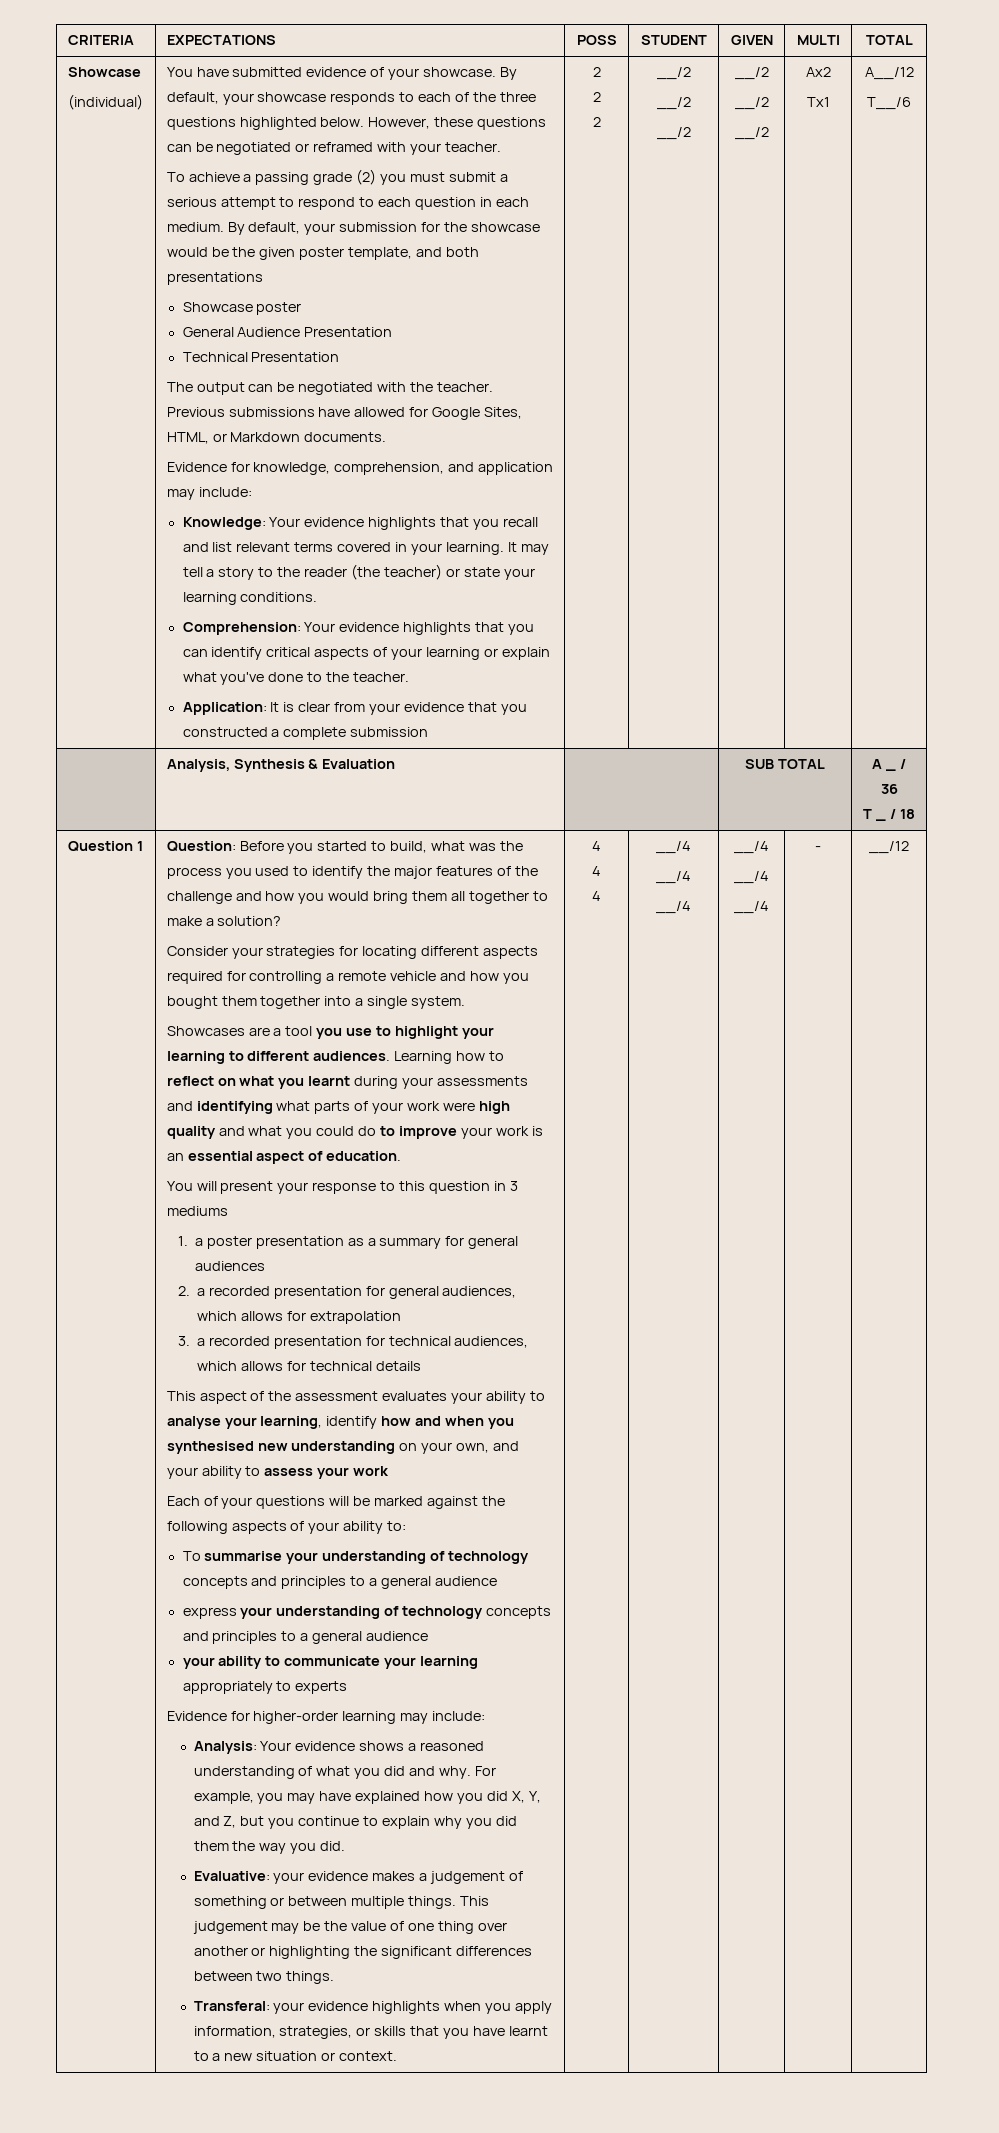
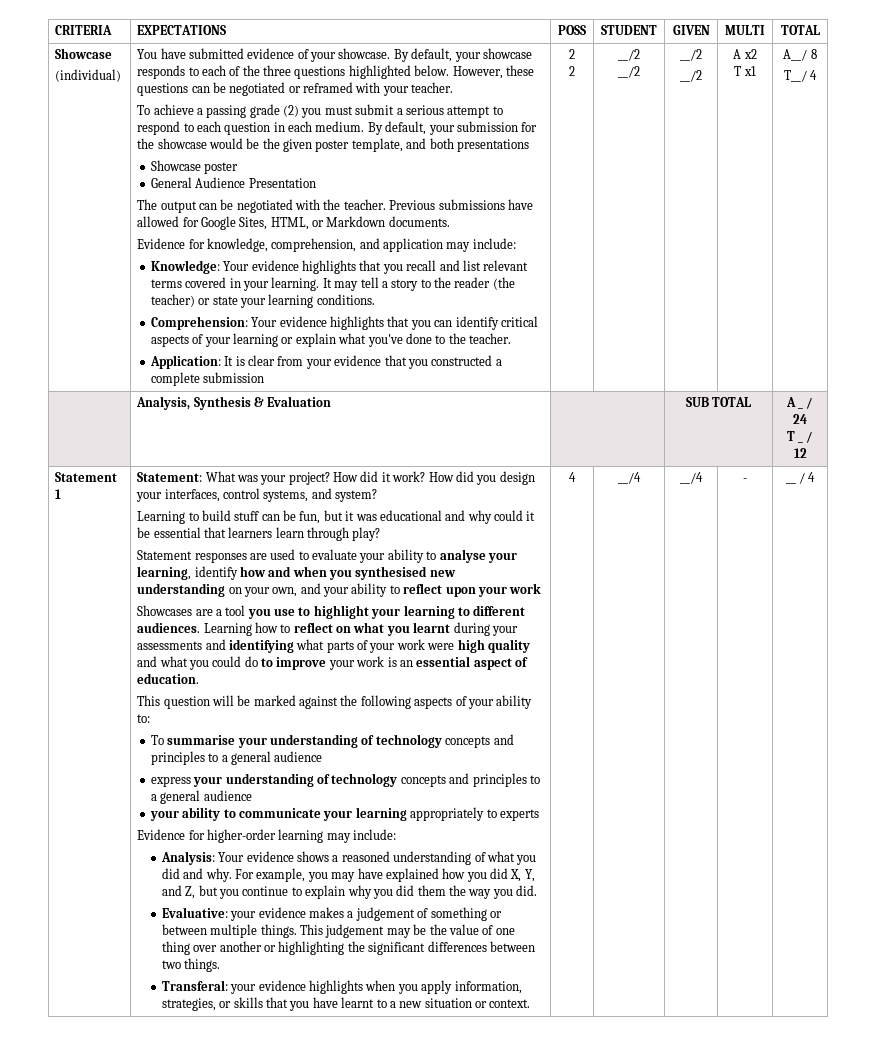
[182,352,340,362] // Technical Presentation -> (316, 183) none
[592,117,601,127] [656,67,691,80] [656,97,691,110] [656,127,691,140] [734,67,769,80] [734,97,769,110] [734,127,769,140] [805,67,831,77] [806,97,830,107] [864,67,914,80] [867,97,911,110] // 2 | __/2 // __/2 // __/2 | __/2 // __/2 // __/2 | Ax2 // Tx1 | A__/12 // T__/6 -> [618,49,640,61] [618,66,640,78] [680,49,702,61] [680,70,702,82] [733,49,757,59] [734,66,756,76] [783,49,817,61] [783,70,818,82] | __/2 // __/2 | __/2 // __/2 | A x2 // T x1 | A__/ 8 // T__/ 4
[880,784,898,794] 36 -> [793,414,807,424] 24
[899,809,915,819] [67,841,143,852] [166,841,523,854] [166,866,538,879] [166,891,548,904] [166,916,282,926] [166,946,539,959] [166,971,529,984] [166,996,466,1009] 18 // Question 1 | Question: Before you started to build, what was the process you used to identify the major features of the challenge and how you would bring them all together to make a solution? // Consider your strategies for locating different aspects required for controlling a remote vehicle and how you bought them together into a single system. -> [793,448,807,458] [55,472,118,482] [55,489,62,499] [137,471,535,485] [136,488,378,502] [137,510,536,524] [137,527,381,541] [137,549,517,563] [137,566,456,580] [137,583,542,597] 12 // Statement 1 | Statement: What was your project? How did it work? How did you design your interfaces, control systems, and system? // Learning to build stuff can be fun, but it was educational and why could it be essential that learners learn through play? // Statement responses are used to evaluate your ability to analyse your learning, identify how and when you synthesised new understanding on your own, and your ability to reflect upon your work
[166,1181,518,1194] [166,1206,228,1216] [177,1236,519,1249] [194,1261,265,1271] [177,1286,517,1299] [196,1311,401,1324] [177,1336,529,1349] [196,1361,421,1371] [166,1391,545,1404] [166,1416,515,1429] [166,1441,520,1454] [166,1466,390,1479] [166,1496,326,1509] You will present your response to this question in 3 mediums // 1. a poster presentation as a summary for general audiences // 2. a recorded presentation for general audiences, which allows for extrapolation // 3. a recorded presentation for technical audiences, which allows for technical details // This aspect of the assessment evaluates your ability to analyse your learning, identify how and when you synthesised new understanding on your own, and your ability to assess your work // Each of your questions -> [137,695,210,709] This question
[592,866,601,876] [592,891,601,901] [656,841,691,854] [656,871,691,884] [656,901,691,914] [734,841,769,854] [734,871,769,884] [734,901,769,914] // 4 // 4 | __/4 // __/4 // __/4 | __/4 // __/4 // __/4 -> [618,472,641,484] [680,472,703,484] | __/4 | __/4
[869,841,909,854] __/12 -> [785,472,816,484] __ / 4

